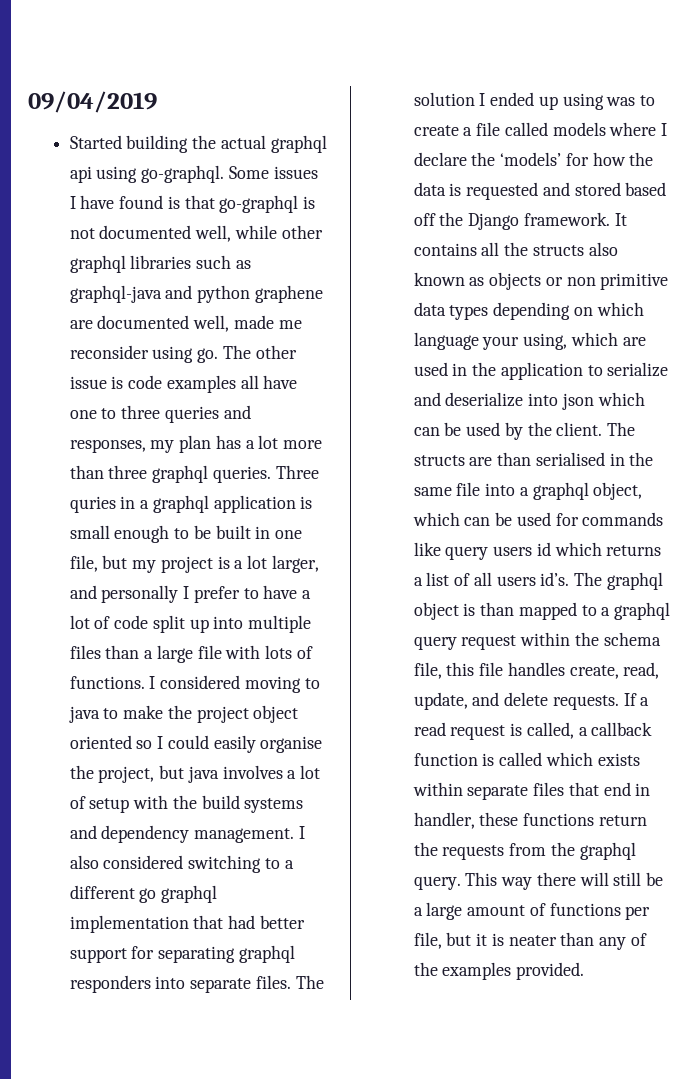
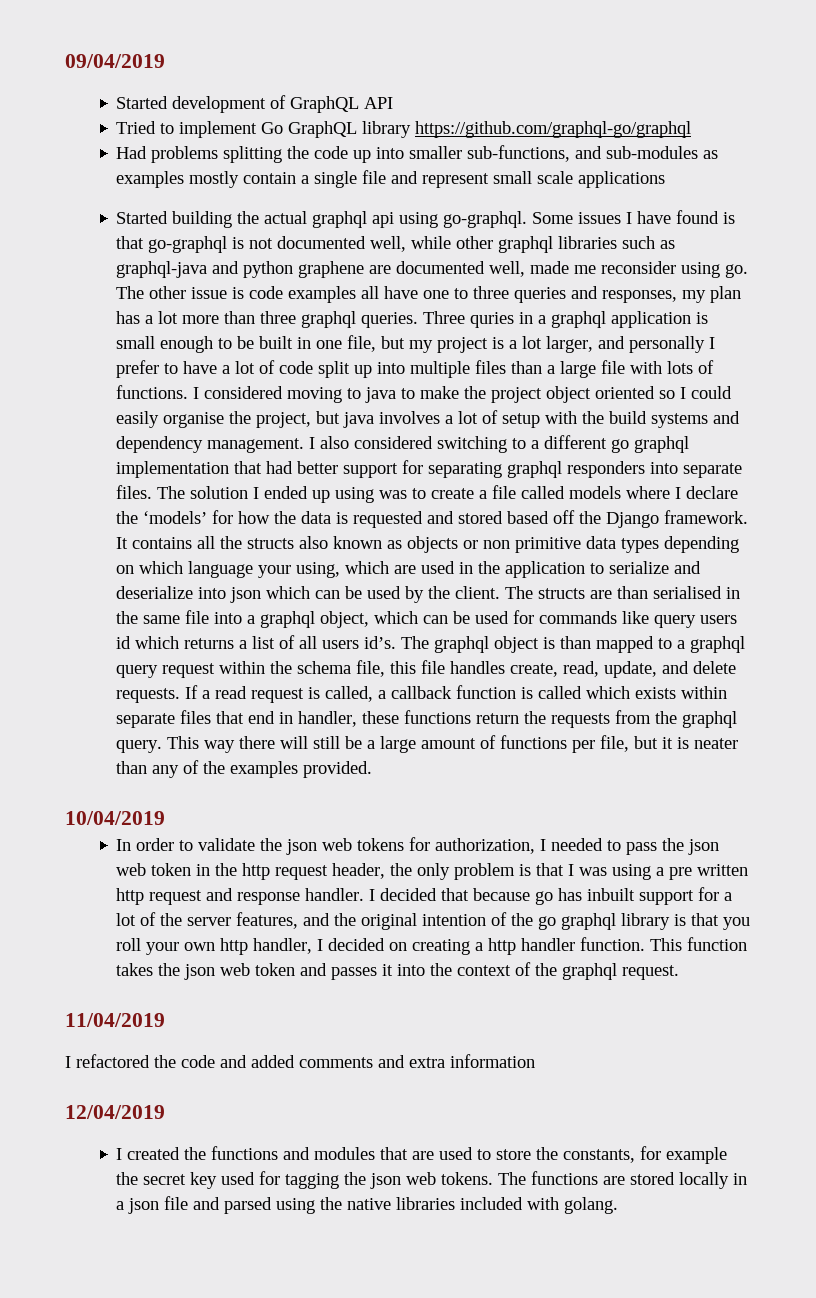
(157, 102) none -> [116,95,394,113] [116,121,692,138] [116,145,719,163] [116,170,666,188] // Started development of GraphQL API // Tried to implement Go GraphQL library https://github.com/graphql-go/graphql // Had problems splitting the code up into smaller sub-functions, and sub-modules as examples mostly contain a single file and represent small scale applications
(585, 971) none -> [65,811,165,825] [116,837,720,855] [116,863,749,880] [116,887,733,905] [116,912,751,930] [116,937,748,955] [116,962,680,980] [65,1013,165,1027] [65,1054,535,1068] [65,1105,165,1119] [116,1146,728,1164] [116,1171,748,1189] [116,1196,619,1214] // 10/04/2019 // In order to validate the json web tokens for authorization, I needed to pass the json web token in the http request header, the only problem is that I was using a pre written http request and response handler. I decided that because go has inbuilt support for a lot of the server features, and the original intention of the go graphql library is that you roll your own http handler, I decided on creating a http handler function. This function takes the json web token and passes it into the context of the graphql request. // 11/04/2019 // I refactored the code and added comments and extra information // 12/04/2019 // I created the functions and modules that are used to store the constants, for example the secret key used for tagging the json web tokens. The functions are stored locally in a json file and parsed using the native libraries included with golang.

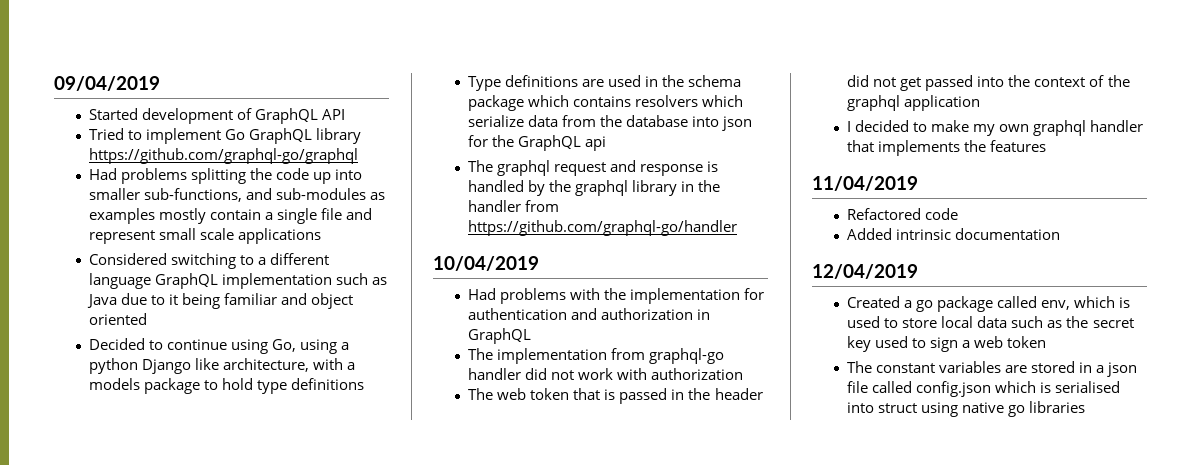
[116,210,736,228] [116,236,676,253] [116,261,749,278] [116,286,742,303] [116,311,709,328] [116,335,716,353] [116,360,715,378] [116,385,733,403] [116,410,741,428] [116,435,690,453] [116,460,743,478] [116,485,739,503] [116,510,749,528] [116,536,740,553] [116,561,702,578] [116,586,741,603] [116,610,738,628] [116,635,746,653] [116,660,737,678] [116,685,728,703] [116,710,738,728] [116,735,739,753] [116,760,373,778] [65,811,165,825] [116,837,720,855] [116,863,749,880] [116,887,733,905] [116,912,751,930] [116,937,748,955] [116,963,394,980] Started building the actual graphql api using go-graphql. Some issues I have found is that go-graphql is not documented well, while other graphql libraries such as graphql-java and python graphene are documented well, made me reconsider using go. The other issue is code examples all have one to three queries and responses, my plan has a lot more than three graphql queries. Three quries in a graphql application is small enough to be built in one file, but my project is a lot larger, and personally I prefer to have a lot of code split up into multiple files than a large file with lots of functions. I considered moving to java to make the project object oriented so I could easily organise the project, but java involves a lot of setup with the build systems and dependency management. I also considered switching to a different go graphql implementation that had better support for separating graphql responders into separate files. The solution I ended up using was to create a file called models where I declare the ‘models’ for how the data is requested and stored based off the Django framework. It contains all the structs also known as objects or non primitive data types depending on which language your using, which are used in the application to serialize and deserialize into json which can be used by the client. The structs are than serialised in the same file into a graphql object, which can be used for commands like query users id which returns a list of all users id’s. The graphql object is than mapped to a graphql query request within the schema file, this file handles create, read, update, and delete requests. If a read request is called, a callback function is called which exists within separate files that end in handler, these functions return the requests from the graphql query. This way there will still be a large amount of functions per file, but it is neater than any of the examples provided. // 10/04/2019 // In order to validate the json web tokens for authorization, I needed to pass the json web token in the http request header, the only problem is that I was using a pre written http request and response handler. I decided that because go has inbuilt support for a lot of the server features, and the original intention of the go graphql library is that you roll your own http handler, I decided on creating a http handler function. This function takes the json web token and passes it -> [89,253,330,269] [89,273,388,289] [87,293,354,309] [89,313,148,325] [89,338,350,354] [89,358,356,374] [89,378,365,394] [468,75,742,91] [468,95,744,111] [468,115,753,131] [468,135,607,151] [468,160,719,176] [468,180,721,196] [468,200,560,212] [468,220,738,236] [433,256,539,271] [468,288,765,304] [468,308,711,320] [468,328,532,344] [468,348,725,364] [468,368,744,380] [468,388,763,404] [847,75,974,91] Considered switching to a different language GraphQL implementation such as Java due to it being familiar and object oriented // Decided to continue using Go, using a python Django like architecture, with a models package to hold type definitions // Type definitions are used in the schema package which contains resolvers which serialize data from the database into json for the GraphQL api // The graphql request and response is handled by the graphql library in the handler from https://github.com/graphql-go/handler // 10/04/2019 // Had problems with the implementation for authentication and authorization in GraphQL // The implementation from graphql-go handler did not work with authorization // The web token that is passed in the header did not get passed
[622,965,680,980] [65,1013,165,1027] [65,1054,535,1068] [65,1105,165,1119] [116,1146,728,1164] [116,1171,599,1189] request. // 11/04/2019 // I refactored the code and added comments and extra information // 12/04/2019 // I created the functions and modules that are used to store the constants, for example the secret key used for tagging the json web tokens. The functions -> [904,95,981,111] [847,120,1144,136] [847,140,1047,156] [812,176,918,191] [847,208,959,220] [847,228,1061,240] [812,264,918,279] [847,296,1131,312] [847,316,1134,328] [847,336,1047,352] [847,361,1002,373] application // I decided to make my own graphql handler that implements the features // 11/04/2019 // Refactored code // Added intrinsic documentation // 12/04/2019 // Created a go package called env, which is used to store local data such as the secret key used to sign a web token // The constant variables
[679,1172,730,1189] locally -> (1076, 367) none
[193,1197,619,1214] and parsed using the native libraries included with golang. -> [872,381,1121,397] [847,401,1086,417] called config.json which is serialised into struct using native go libraries

